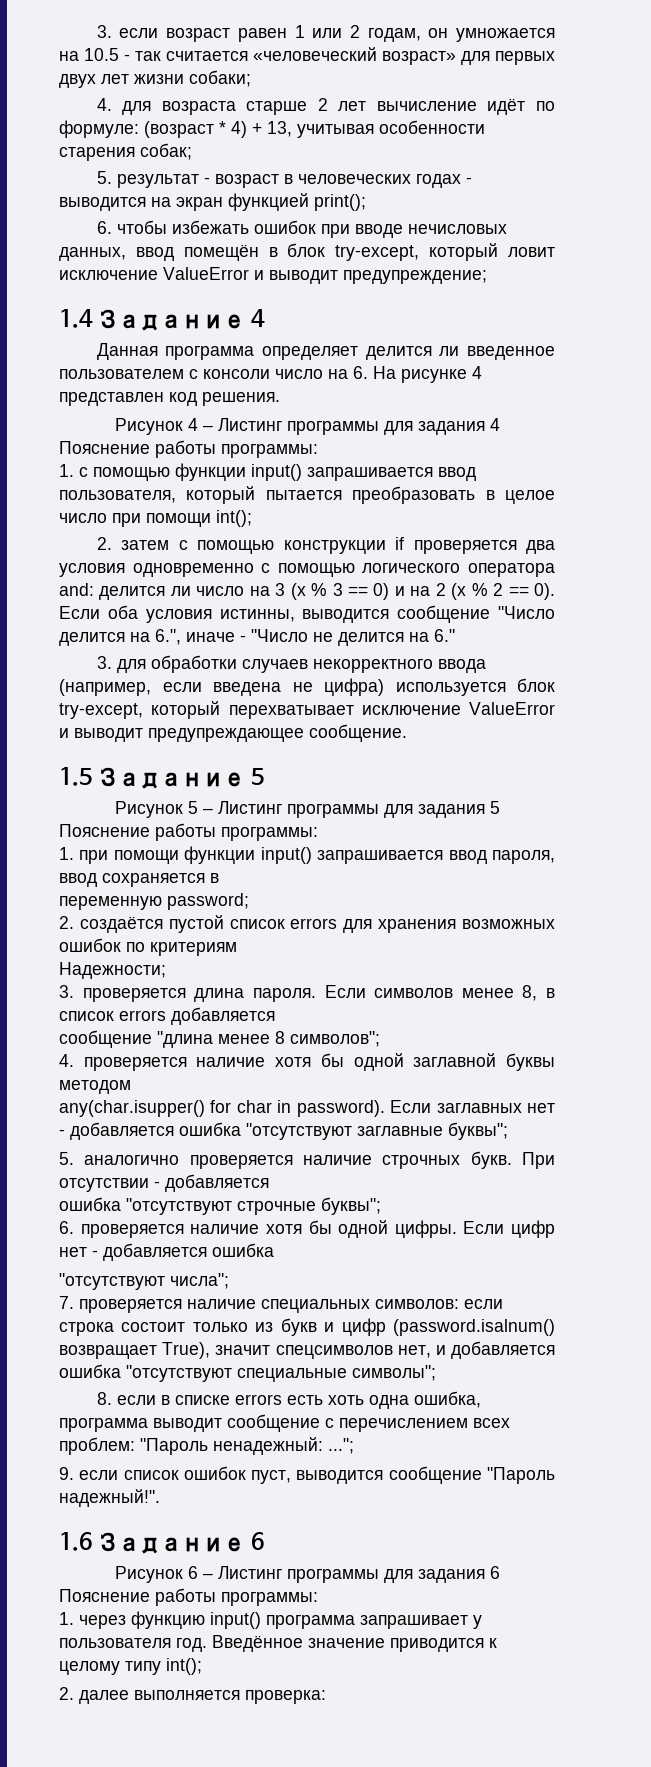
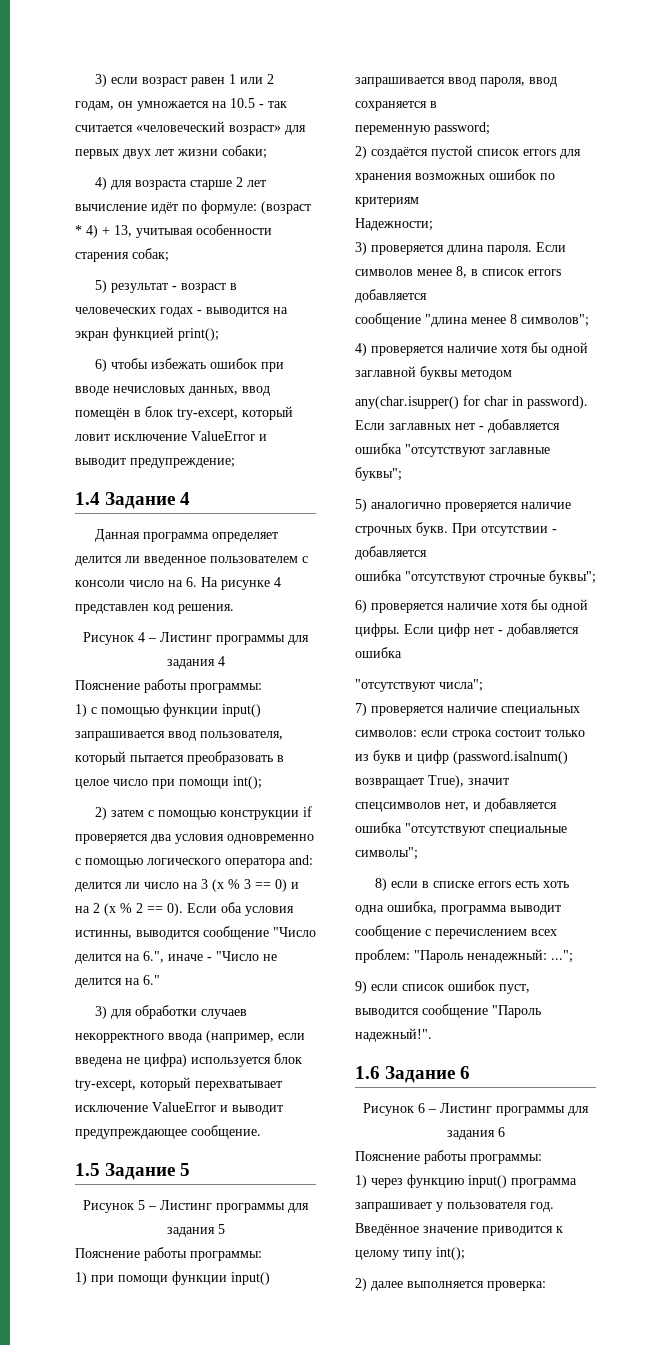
[96,25,112,38] 3. -> [94,74,107,87] 3)
[96,98,112,111] 4. -> [94,177,107,190] 4)
[96,171,112,184] 5. -> [94,280,107,293] 5)
[96,221,112,234] 6. -> [94,359,107,372] 6)
[59,464,74,477] 1. -> [75,704,87,717] 1)
[96,537,112,550] 2. -> [94,807,107,820] 2)
[96,656,112,669] 3. -> [94,1006,107,1019] 3)
[59,847,74,860] 1. -> [75,1272,87,1285] 1)
[59,916,74,929] 2. -> [355,146,367,159] 2)
[59,985,74,998] 3. -> [355,242,367,255] 3)
[59,1054,74,1067] 4. -> [355,343,367,356] 4)
[59,1152,74,1165] 5. -> [355,499,367,512] 5)
[59,1221,74,1234] 6. -> [355,600,367,613] 6)
[59,1296,74,1309] 7. -> [355,703,367,716] 7)
[96,1392,112,1405] 8. -> [374,878,387,891] 8)
[59,1467,74,1480] 9. -> [355,981,367,994] 9)
[59,1612,74,1625] 1. -> [355,1175,367,1188] 1)
[59,1687,74,1700] 2. -> [355,1278,367,1291] 2)

